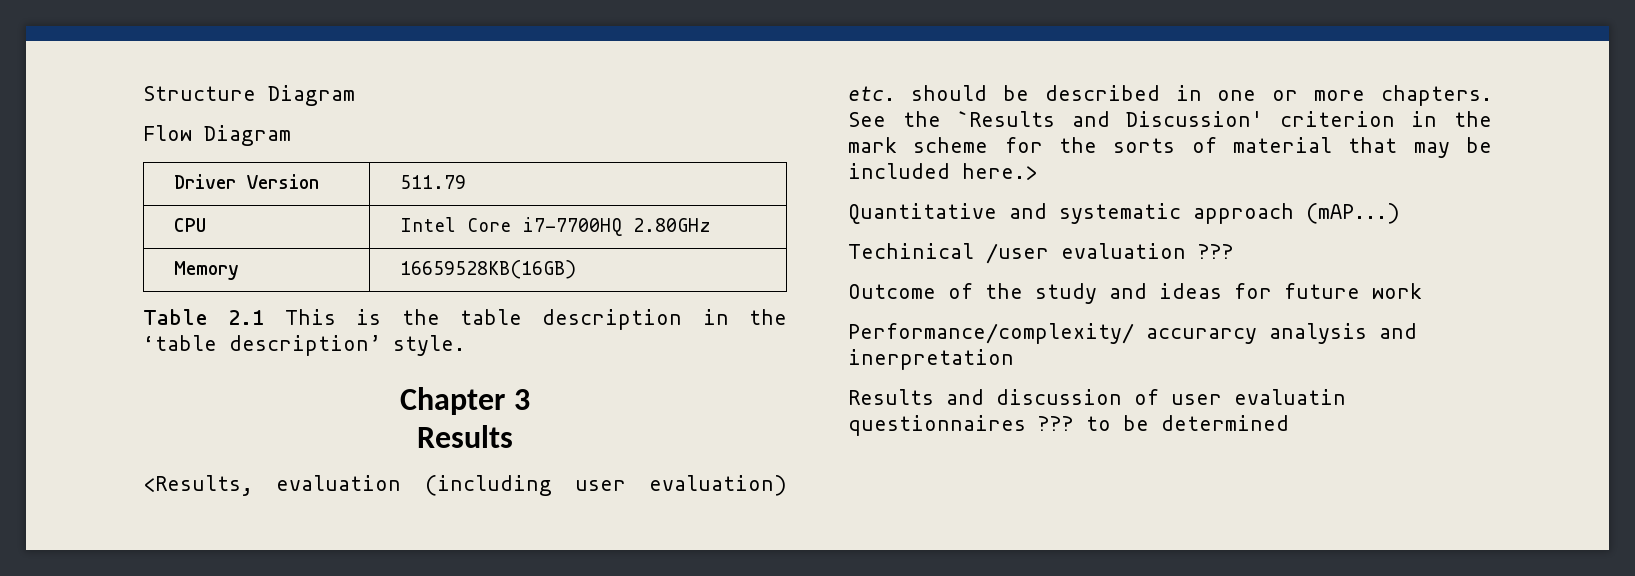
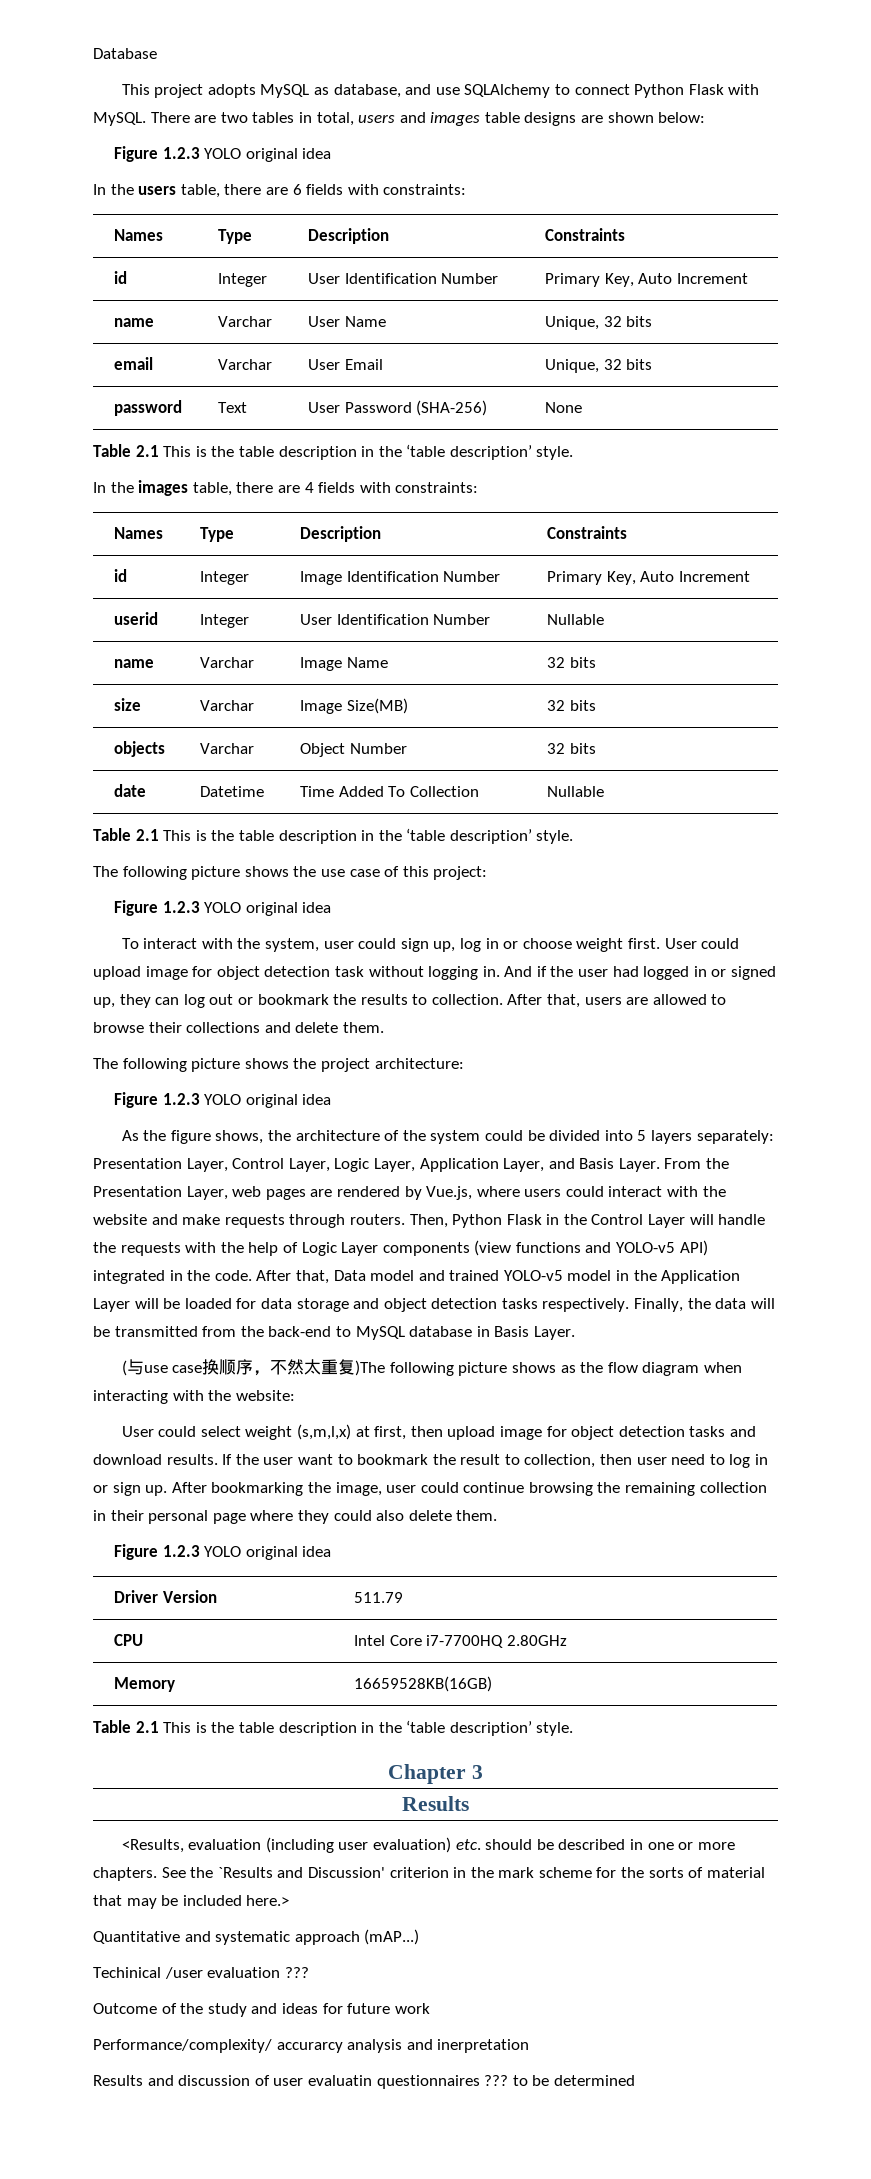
[143,85,355,106] [143,125,291,146] Structure Diagram // Flow Diagram -> [93,48,157,59] [121,84,760,98] [93,112,706,126] [113,146,332,162] [93,184,467,198] [114,229,164,241] [218,229,253,244] [308,228,390,244] [545,228,626,241] [114,271,128,284] [218,273,268,287] [308,273,499,284] [545,273,748,287] [114,318,155,327] [218,316,273,327] [308,316,386,327] [545,316,653,330] [114,357,154,370] [218,359,273,370] [308,359,383,370] [545,359,653,373] [114,400,183,416] [218,402,248,413] [308,400,488,416] [545,402,583,413] [93,444,574,460] [93,480,479,496] [114,527,164,539] [200,527,235,542] [300,526,382,542] [547,526,628,539] [114,569,128,582] [200,571,250,585] [300,571,501,585] [547,571,750,585] [114,612,159,625] [200,614,250,628] [300,614,491,625] [547,614,605,625] [114,659,155,668] [200,657,255,668] [300,657,388,671] [547,657,596,668] [114,698,142,711] [200,700,255,711] [300,698,408,714] [547,700,596,711] [114,741,166,757] [200,743,255,754] [300,743,407,757] [547,743,596,754] [114,784,147,797] [200,786,265,797] [300,786,479,797] [547,786,605,797] [93,828,574,844] [93,866,488,880] [113,900,332,916] [121,938,740,952] [93,966,777,980] [93,994,727,1008] [93,1022,384,1033] [93,1058,464,1072] [113,1092,332,1108] [121,1130,774,1144] [93,1158,730,1172] [93,1186,726,1200] [93,1214,766,1228] [93,1240,708,1256] [93,1270,741,1284] [93,1298,775,1312] [93,1326,575,1340] [121,1359,742,1376] [93,1390,295,1404] [121,1424,756,1440] [93,1454,769,1468] [93,1482,767,1496] [93,1510,498,1524] [113,1544,332,1560] Database // This project adopts MySQL as database, and use SQLAlchemy to connect Python Flask with MySQL. There are two tables in total, users and images table designs are shown below: // Figure 1.2.3 YOLO original idea // In the users table, there are 6 fields with constraints: // Names | Type | Description | Constraints // id | Integer | User Identification Number | Primary Key, Auto Increment // name | Varchar | User Name | Unique, 32 bits // email | Varchar | User Email | Unique, 32 bits // password | Text | User Password (SHA-256) | None // Table 2.1 This is the table description in the ‘table description’ style. // In the images table, there are 4 fields with constraints: // Names | Type | Description | Constraints // id | Integer | Image Identification Number | Primary Key, Auto Increment // userid | Integer | User Identification Number | Nullable // name | Varchar | Image Name | 32 bits // size | Varchar | Image Size(MB) | 32 bits // objects | Varchar | Object Number | 32 bits // date | Datetime | Time Added To Collection | Nullable // Table 2.1 This is the table description in the ‘table description’ style. // The following picture shows the use case of this project: // Figure 1.2.3 YOLO original idea // To interact with the system, user could sign up, log in or choose weight first. User could upload image for object detection task without logging in. And if the user had logged in or signed up, they can log out or bookmark the results to collection. After that, users are allowed to browse their collections and delete them. // The following picture shows the project architecture: // Figure 1.2.3 YOLO original idea // As the figure shows, the architecture of the system could be divided into 5 layers separately: Presentation Layer, Control Layer, Logic Layer, Application Layer, and Basis Layer. From the Presentation Layer, web pages are rendered by Vue.js, where users could interact with the website and make requests through routers. Then, Python Flask in the Control Layer will handle the requests with the help of Logic Layer components (view functions and YOLO-v5 API) integrated in the code. After that, Data model and trained YOLO-v5 model in the Application Layer will be loaded for data storage and object detection tasks respectively. Finally, the data will be transmitted from the back-end to MySQL database in Basis Layer. // (与use case换顺序，不然太重复)The following picture shows as the flow diagram when interacting with the website: // User could select weight (s,m,l,x) at first, then upload image for object detection tasks and download results. If the user want to bookmark the result to collection, then user need to log in or sign up. After bookmarking the image, user could continue browsing the remaining collection in their personal page where they could also delete them. // Figure 1.2.3 YOLO original idea

